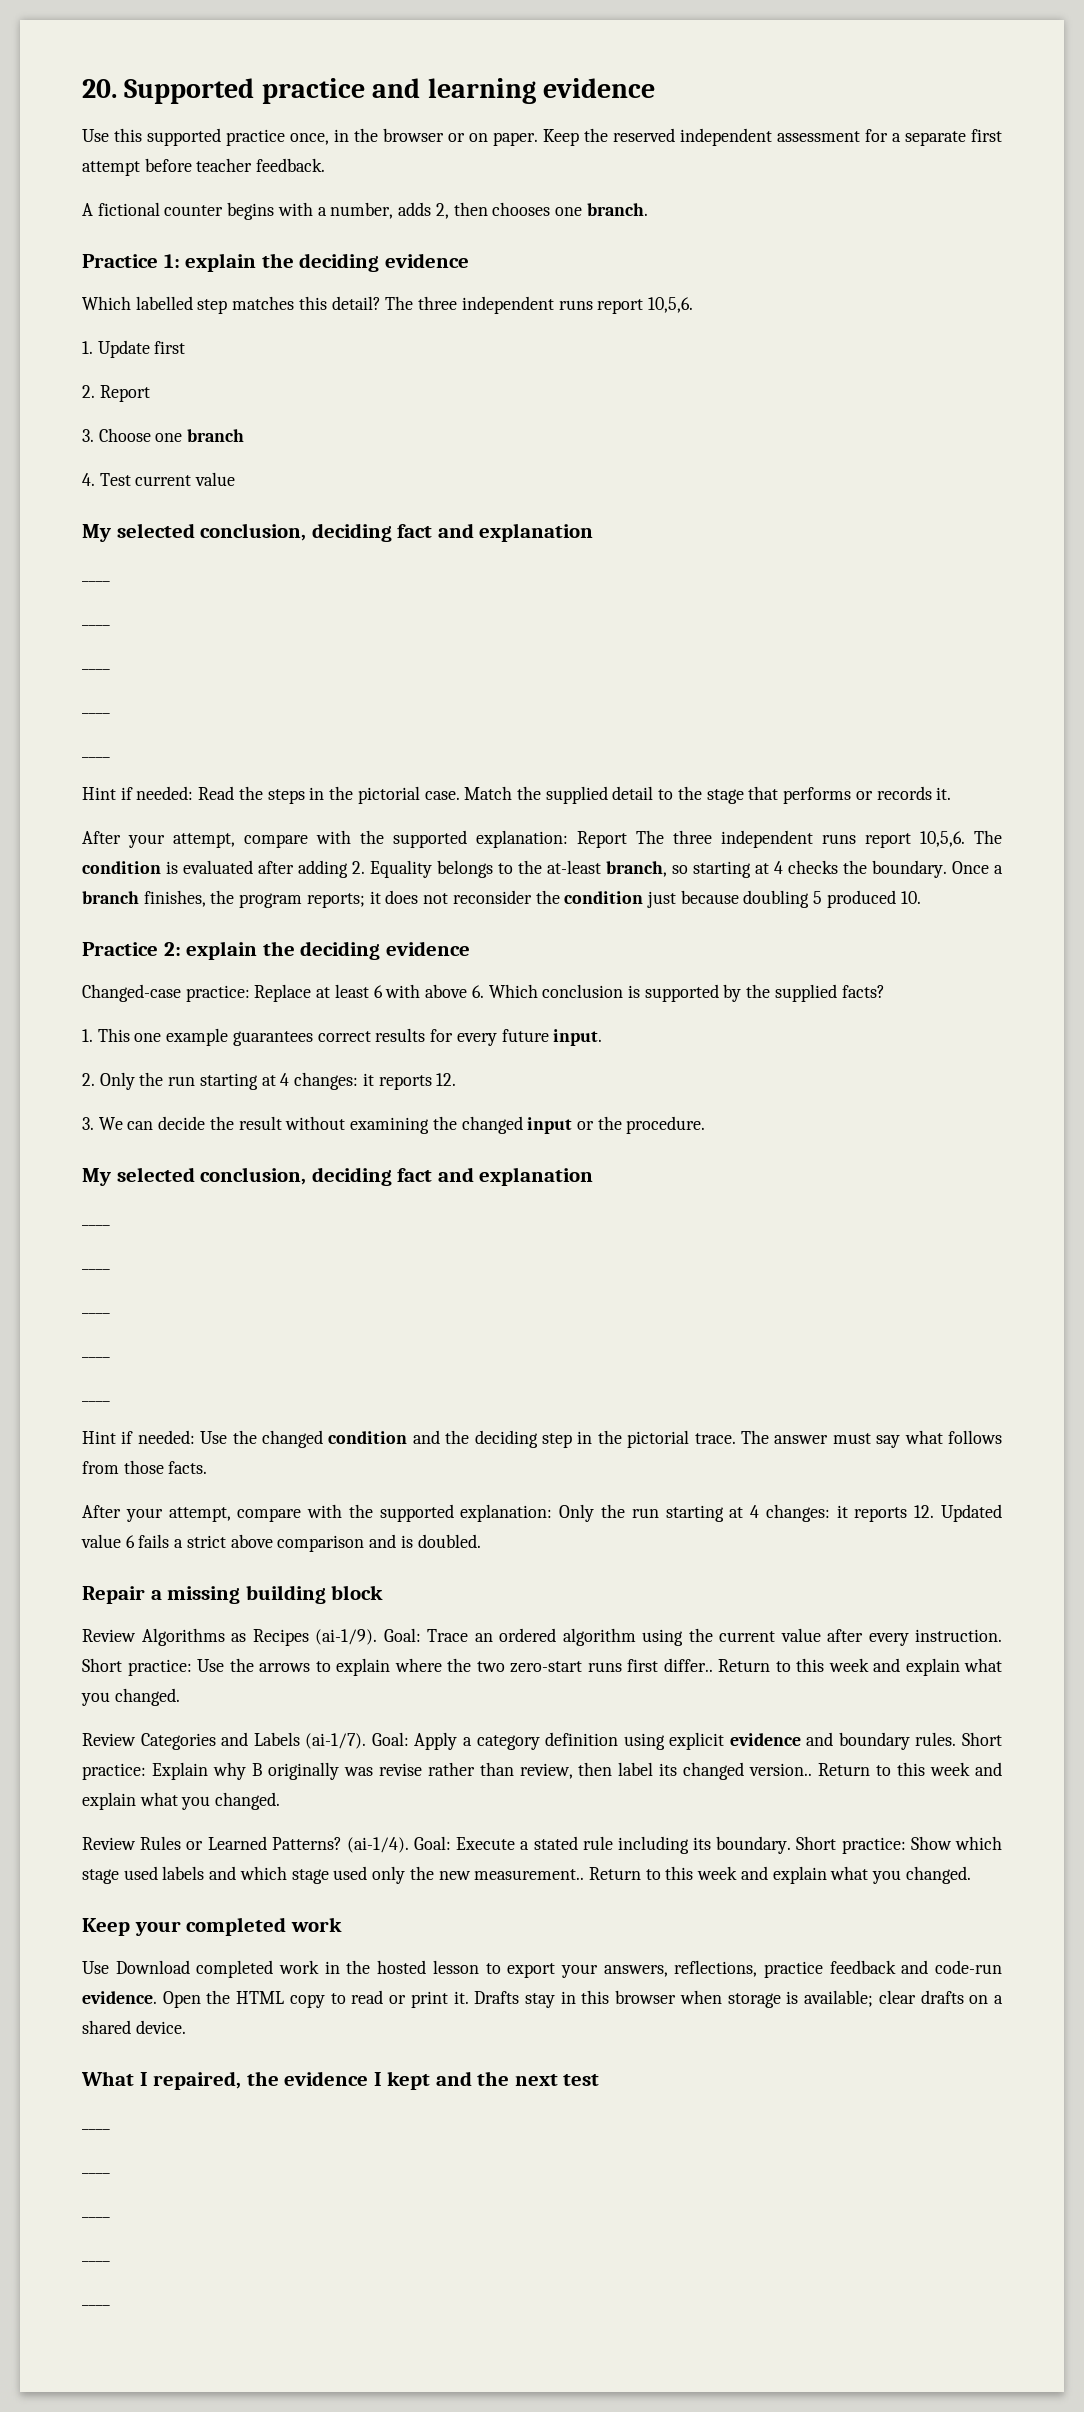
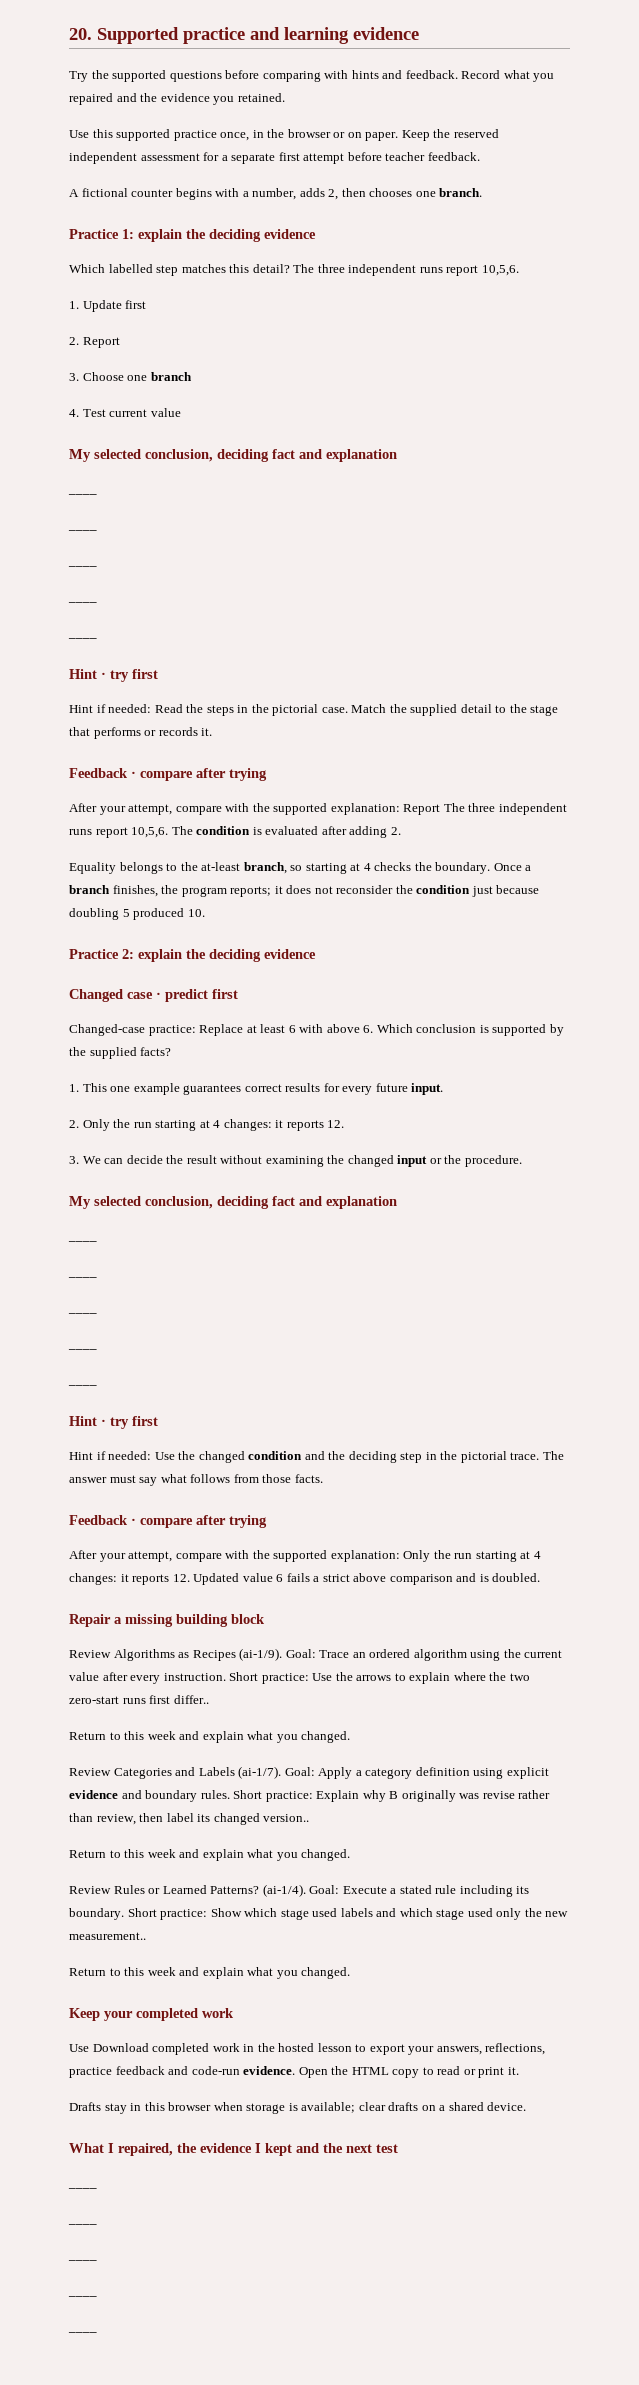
(656, 88) none -> [69,70,555,82] [69,93,285,105] // Try the supported questions before comparing with hints and feedback. Record what you repaired and the evidence you retained.
(110, 757) none -> [69,669,158,682] // Hint · try first
(952, 793) none -> [69,768,267,781] // Feedback · compare after trying
(365, 867) none -> (401, 831) //
(470, 948) none -> [69,989,238,1002] // Changed case · predict first
(110, 1401) none -> [69,1416,158,1429] // Hint · try first
(208, 1467) none -> [69,1515,267,1528] // Feedback · compare after trying
(713, 1665) none -> (209, 1699) //
(813, 1769) none -> (310, 1818) //
(585, 1874) none -> (146, 1936) //
(469, 1997) none -> (519, 2071) //

